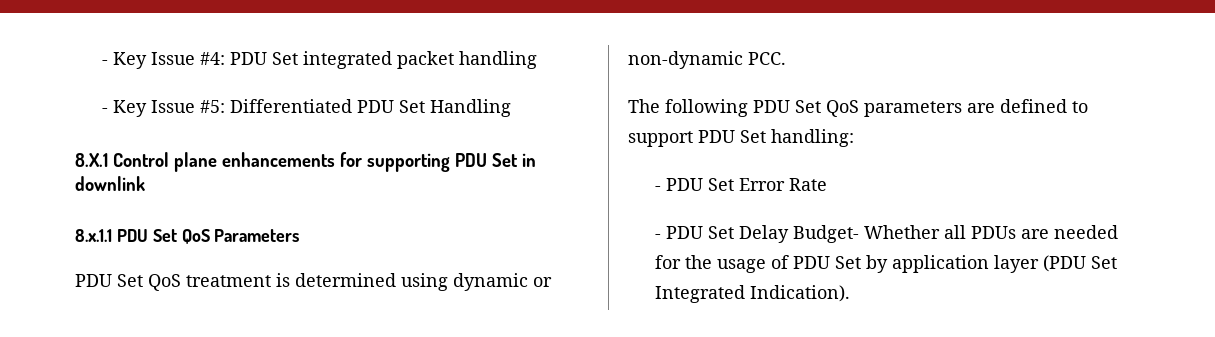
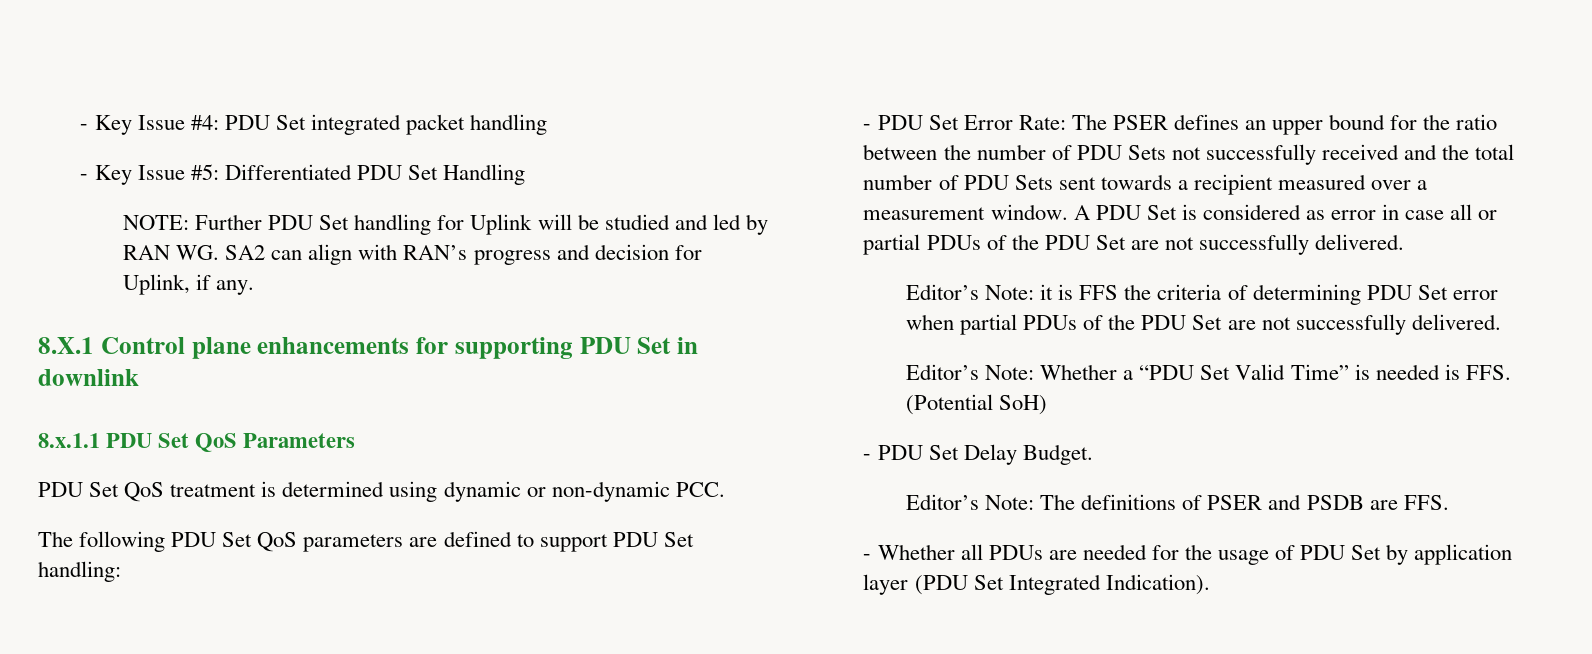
(512, 108) none -> [122,214,768,235] [122,244,702,265] [122,274,255,295] // NOTE: Further PDU Set handling for Uplink will be studied and led by RAN WG. SA2 can align with RAN’s progress and decision for Uplink, if any.
[789,178,828,191] [655,225,860,243] Rate // - PDU Set Delay Budget- -> [1018,114,1498,135] [863,144,1515,165] [863,174,1428,195] [863,204,1498,220] [863,234,1405,255] [905,284,1498,305] [905,314,1501,335] [905,364,1511,380] [905,394,1048,415] [863,444,1093,465] [905,494,1449,510] [863,554,872,560] Rate: The PSER defines an upper bound for the ratio between the number of PDU Sets not successfully received and the total number of PDU Sets sent towards a recipient measured over a measurement window. A PDU Set is considered as error in case all or partial PDUs of the PDU Set are not successfully delivered. // Editor’s Note: it is FFS the criteria of determining PDU Set error when partial PDUs of the PDU Set are not successfully delivered. // Editor’s Note: Whether a “PDU Set Valid Time” is needed is FFS. (Potential SoH) // - PDU Set Delay Budget. // Editor’s Note: The definitions of PSER and PSDB are FFS. // -

